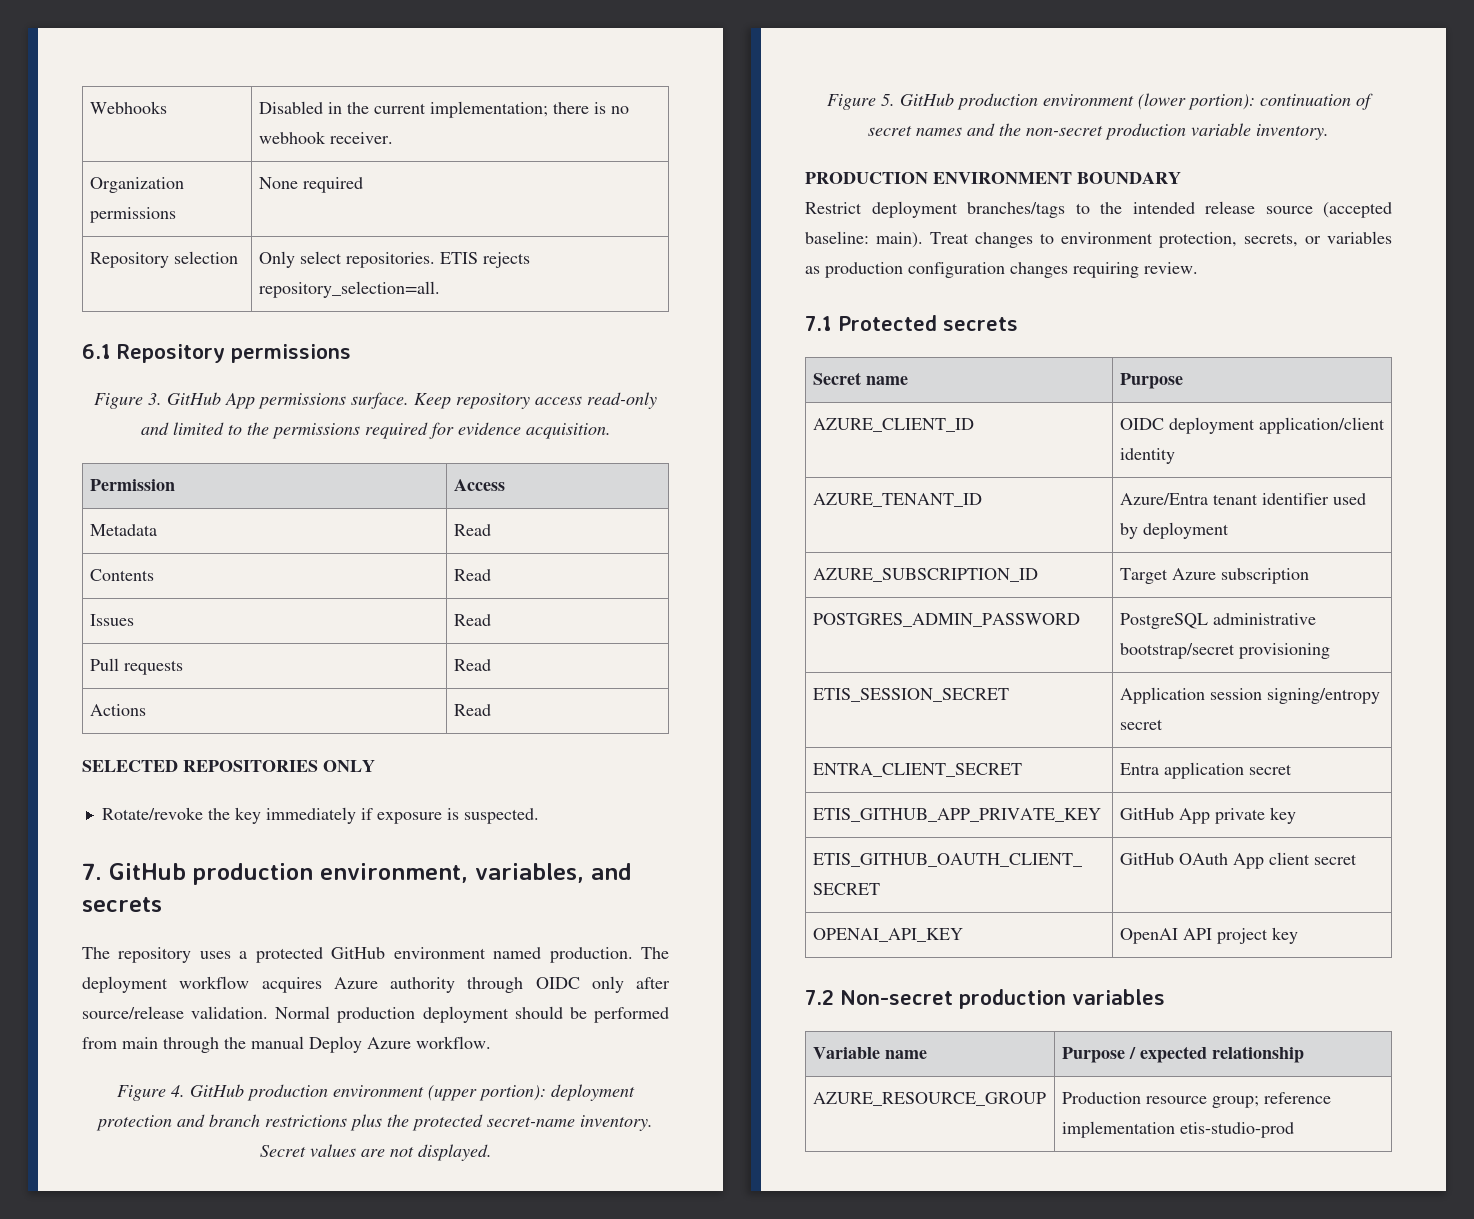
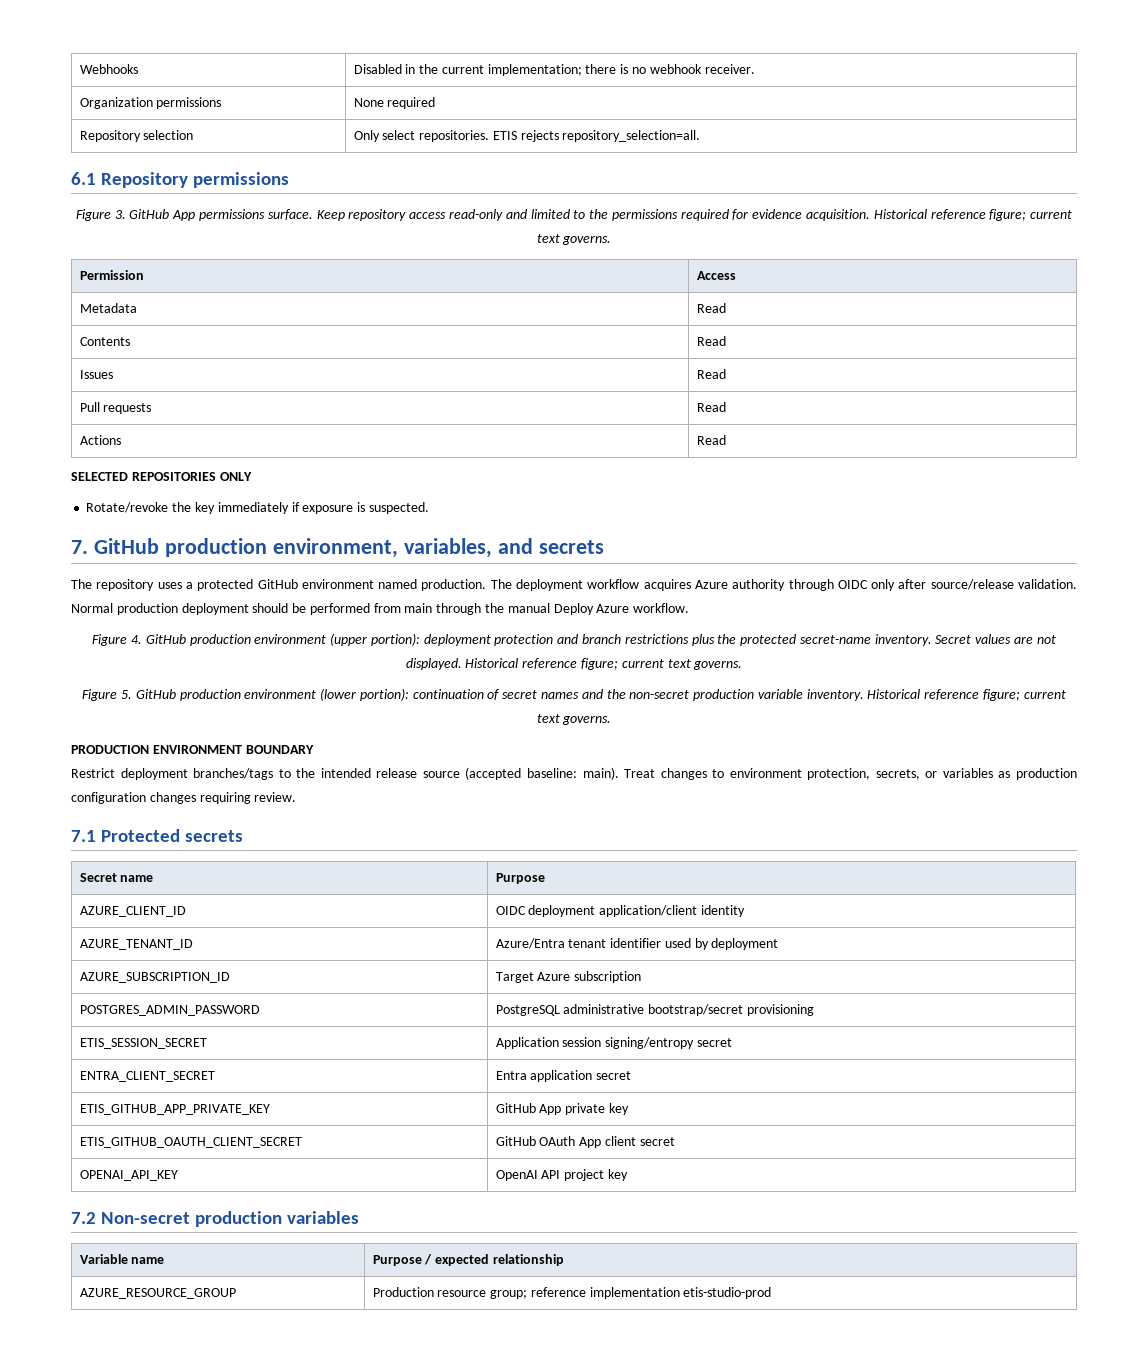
(611, 431) none -> [873,209,1073,221] [536,234,612,245] Historical reference figure; current text governs.
(492, 1152) none -> [465,658,743,670] Historical reference figure; current text governs.
(1329, 132) none -> [867,689,1066,701] [536,714,612,725] Historical reference figure; current text governs.

